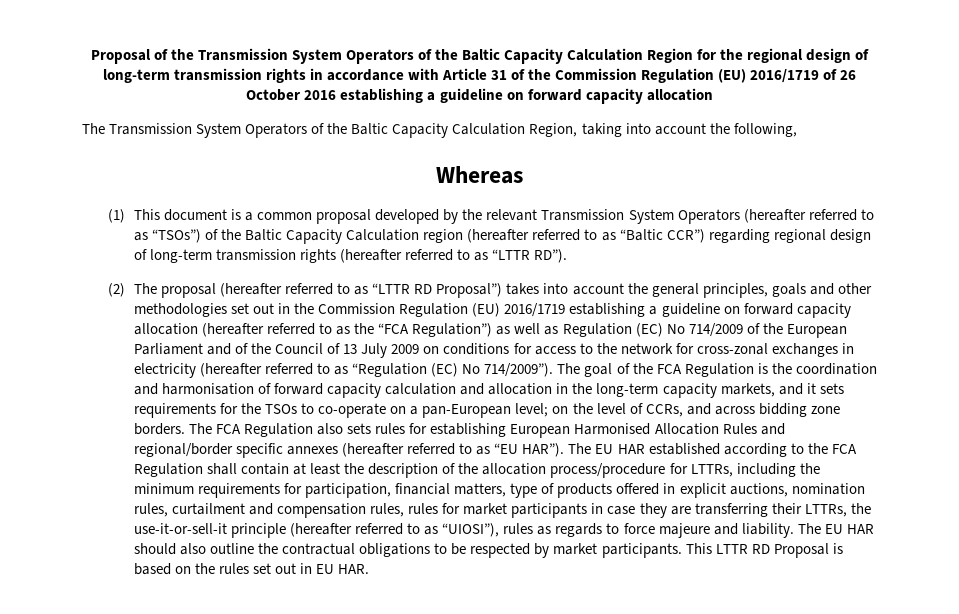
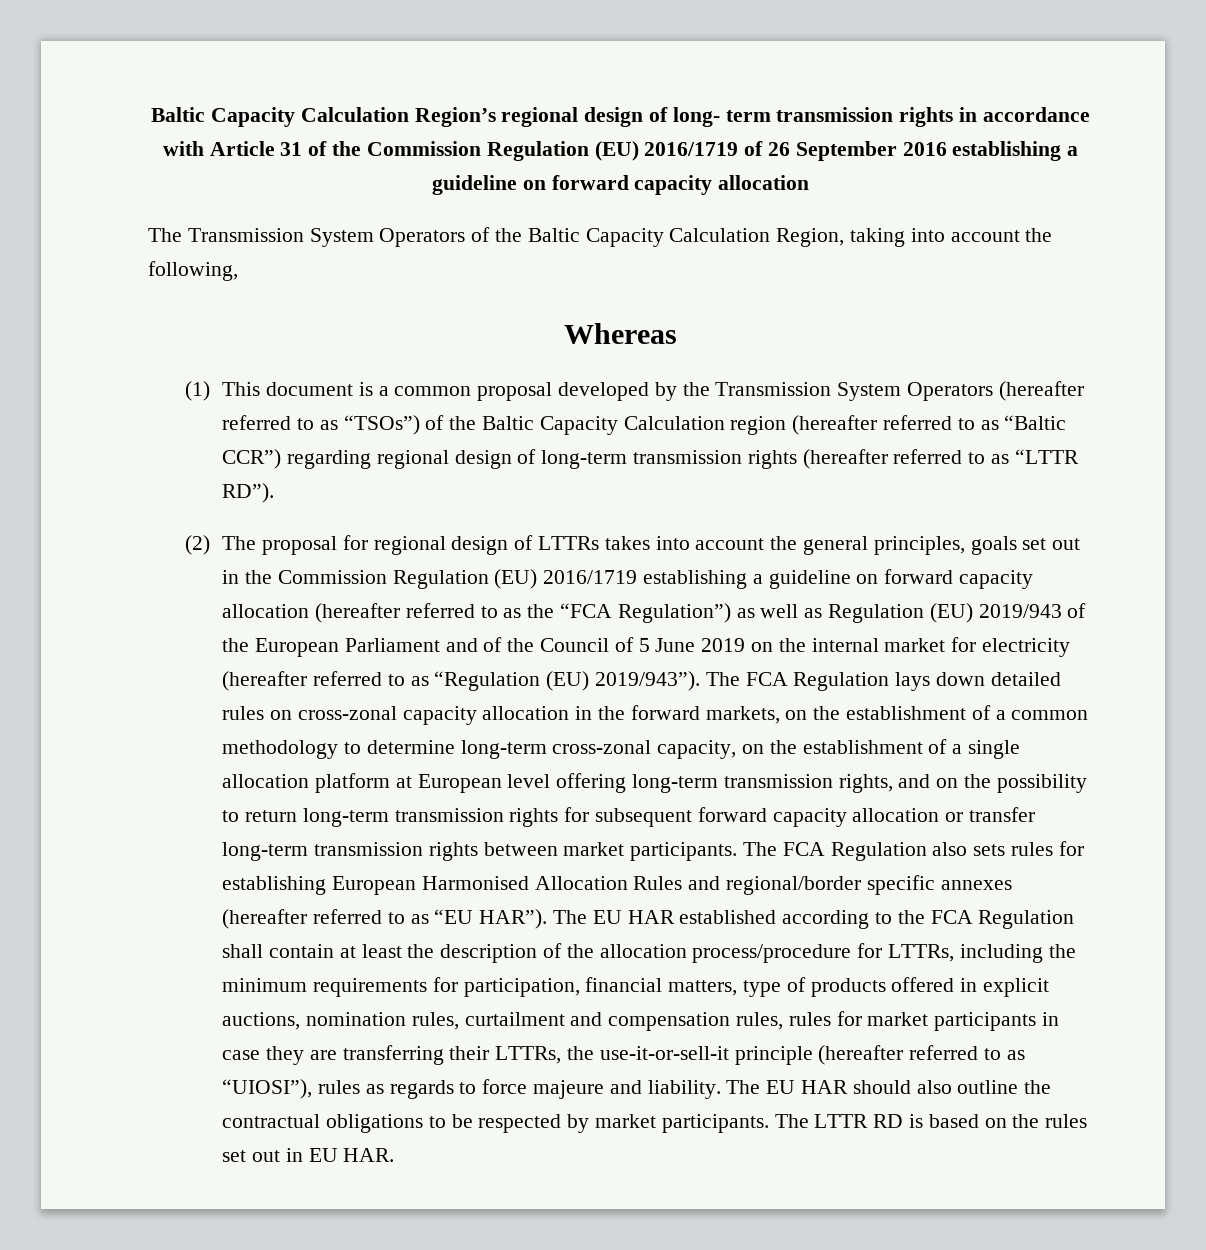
[90,48,870,64] [102,69,170,83] Proposal of the Transmission System Operators of the Baltic Capacity Calculation Region for the regional design of long-term -> [151,107,771,127] Baltic Capacity Calculation Region’s regional design of long- term
[246,89,301,101] October -> [795,141,897,161] September
[486,209,538,221] relevant -> (710, 389) none
[220,283,503,298] (hereafter referred to as “LTTR RD Proposal”) -> [342,535,600,555] for regional design of LTTRs
[809,283,872,295] [133,303,227,317] and other methodologies -> (1017, 545) none
[635,323,743,337] (EC) No 714/2009 -> [929,603,1062,623] (EU) 2019/943
[343,343,854,358] 13 July 2009 on conditions for access to the network for cross-zonal exchanges in -> [638,637,977,652] 5 June 2019 on the internal market for
[431,363,877,377] [133,383,844,398] [133,403,840,418] [133,423,185,435] (EC) No 714/2009”). The goal of the FCA Regulation is the coordination and harmonisation of forward capacity calculation and allocation in the long-term capacity markets, and it sets requirements for the TSOs to co-operate on a pan-European level; on the level of CCRs, and across bidding zone borders. -> [546,671,1061,691] [222,705,1089,725] [222,739,1021,759] [222,773,1087,793] [222,807,1036,827] [222,842,738,861] (EU) 2019/943”). The FCA Regulation lays down detailed rules on cross-zonal capacity allocation in the forward markets, on the establishment of a common methodology to determine long-term cross-zonal capacity, on the establishment of a single allocation platform at European level offering long-term transmission rights, and on the possibility to return long-term transmission rights for subsequent forward capacity allocation or transfer long-term transmission rights between market participants.
[685,543,712,554] This -> [774,1114,809,1128] The
[773,543,829,558] Proposal -> (904, 1121) none

